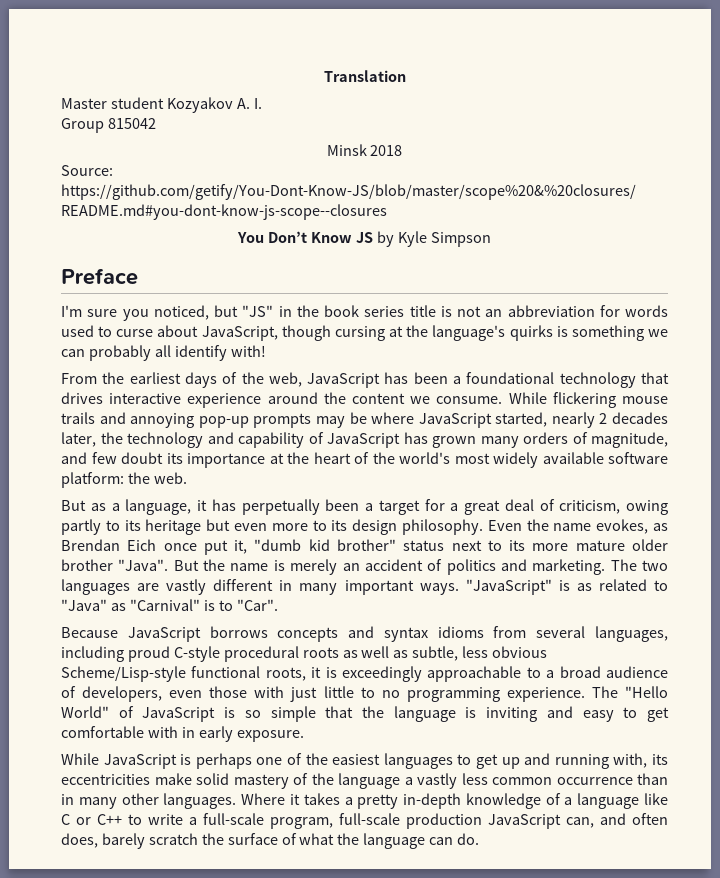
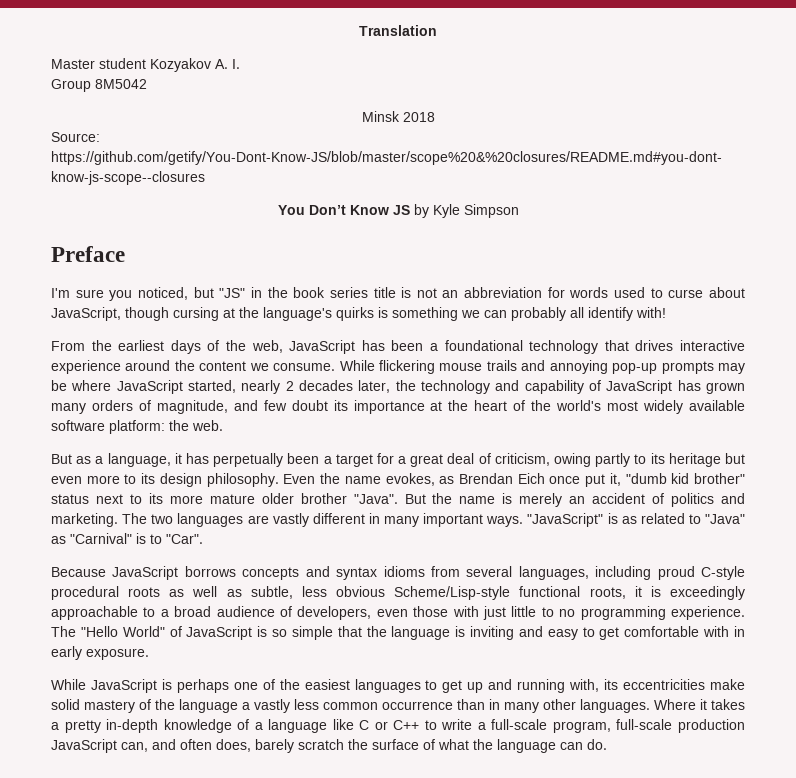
[107,118,156,129] 815042 -> [95,79,147,89] 8M5042

